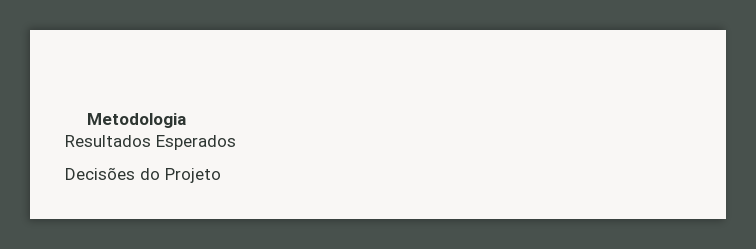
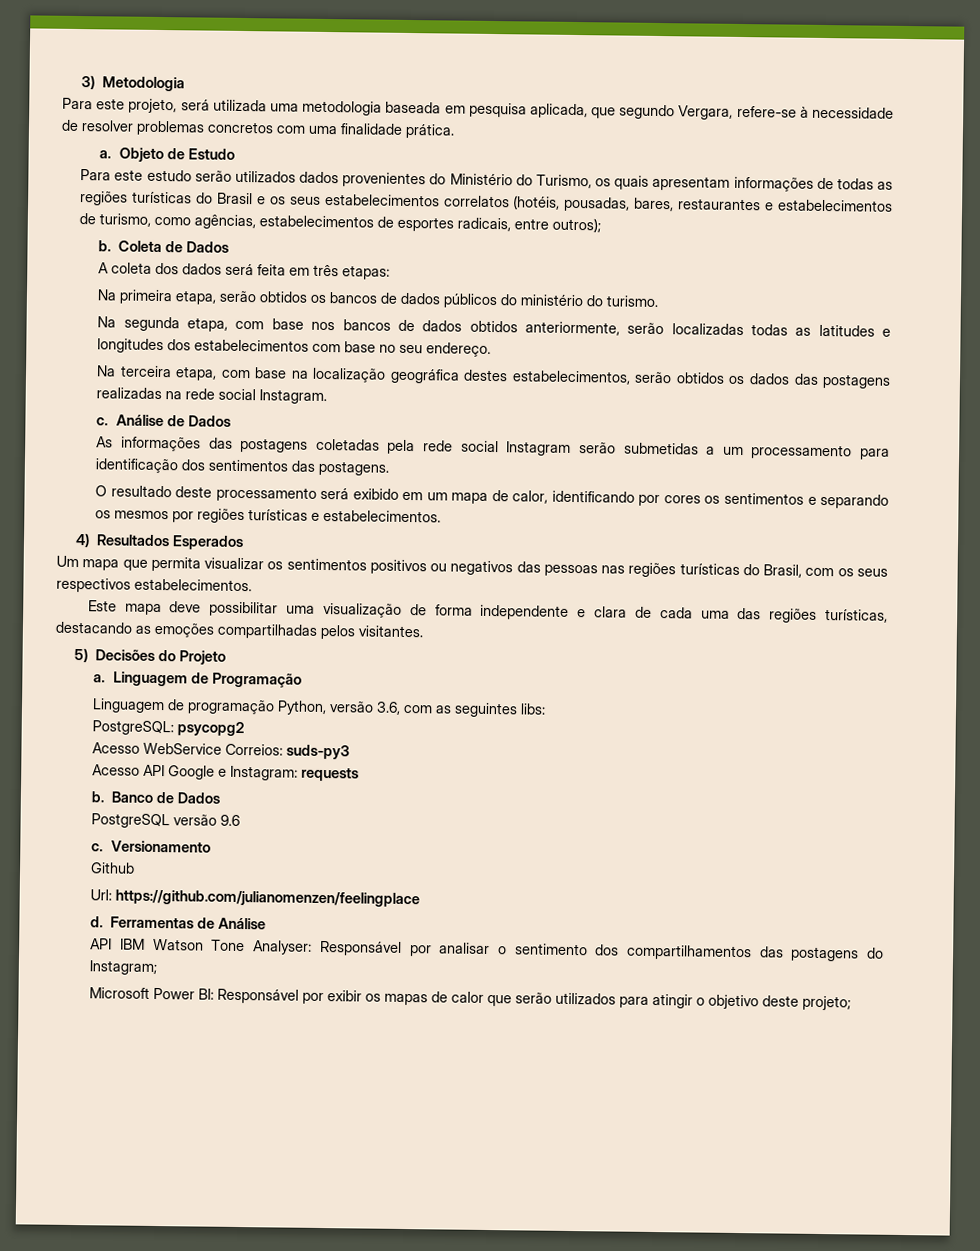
(87, 120) none -> [81,75,97,90] 3)
[65,135,236,150] [65,167,221,183] Resultados Esperados // Decisões do Projeto -> [62,97,894,120] [61,119,455,139] [99,147,235,163] [80,169,894,192] [80,191,893,212] [79,213,602,233] [98,240,229,253] [98,262,391,280] [97,289,659,309] [97,316,892,337] [97,338,492,357] [96,365,891,389] [96,387,328,405] [96,414,231,427] [96,436,891,460] [95,458,390,476] [95,485,890,509] [95,508,442,524] [75,533,245,551] [56,555,889,578] [56,577,252,593] [87,600,889,623] [55,621,423,640] [74,648,227,665] [93,671,302,688] [92,698,547,718] [92,720,246,737] [92,742,351,760] [92,764,360,782] [91,791,220,804] [91,813,241,829] [91,840,211,853] [90,862,136,874] [90,889,421,908] [90,916,266,930] [90,938,884,962] [89,960,158,976] [89,987,852,1011] Para este projeto, será utilizada uma metodologia baseada em pesquisa aplicada, que segundo Vergara, refere-se à necessidade de resolver problemas concretos com uma finalidade prática. // a. Objeto de Estudo // Para este estudo serão utilizados dados provenientes do Ministério do Turismo, os quais apresentam informações de todas as regiões turísticas do Brasil e os seus estabelecimentos correlatos (hotéis, pousadas, bares, restaurantes e estabelecimentos de turismo, como agências, estabelecimentos de esportes radicais, entre outros); // b. Coleta de Dados // A coleta dos dados será feita em três etapas: // Na primeira etapa, serão obtidos os bancos de dados públicos do ministério do turismo. // Na segunda etapa, com base nos bancos de dados obtidos anteriormente, serão localizadas todas as latitudes e longitudes dos estabelecimentos com base no seu endereço. // Na terceira etapa, com base na localização geográfica destes estabelecimentos, serão obtidos os dados das postagens realizadas na rede social Instagram. // c. Análise de Dados // As informações das postagens coletadas pela rede social Instagram serão submetidas a um processamento para identificação dos sentimentos das postagens. // O resultado deste processamento será exibido em um mapa de calor, identificando por cores os sentimentos e separando os mesmos por regiões turísticas e estabelecimentos. // 4) Resultados Esperados // Um mapa que permita visualizar os sentimentos positivos ou negativos das pessoas nas regiões turísticas do Brasil, com os seus respectivos estabelecimentos. // Este mapa deve possibilitar uma visualização de forma independente e clara de cada uma das regiões turísticas, destacando as emoções compartilhadas pelos visitantes. // 5) Decisões do Projeto // a. Linguagem de Programação // Linguagem de programação Python, versão 3.6, com as seguintes libs: // PostgreSQL: psycopg2 // Acesso WebService Correios: suds-py3 // Acesso API Google e Instagram: requests // b. Banco de Dados // PostgreSQL versão 9.6 // c. Versionamento // Github // Url: https://github.com/julianomenzen/feelingplace // d. Ferramentas de Análise // API IBM Watson Tone Analyser: Responsável por analisar o sentimento dos compartilhamentos das postagens do Instagram; // Microsoft Power BI: Responsável por exibir os mapas de calor que serão utilizados para atingir o objetivo deste projeto;

